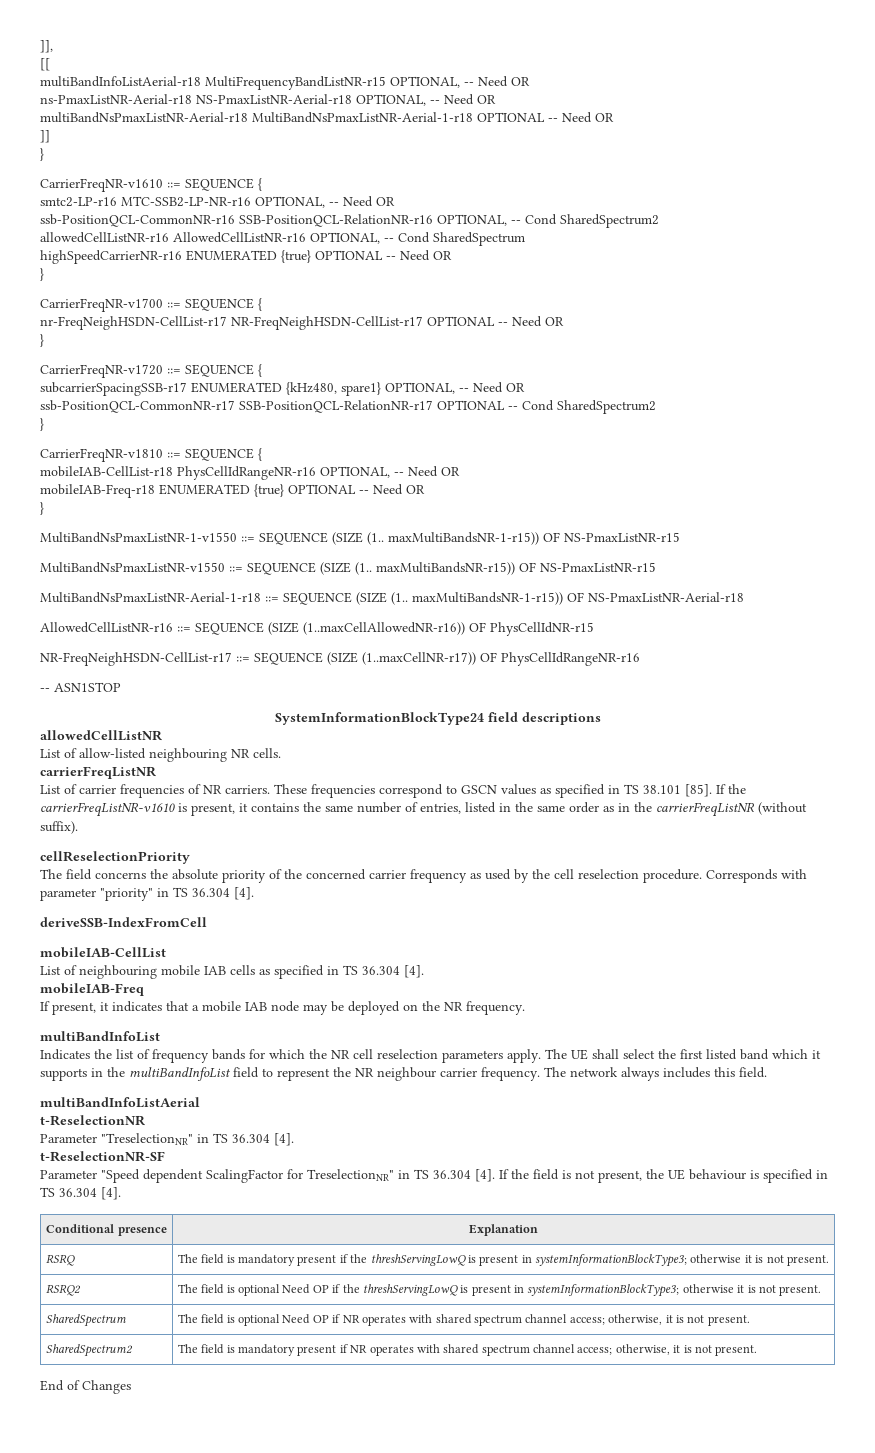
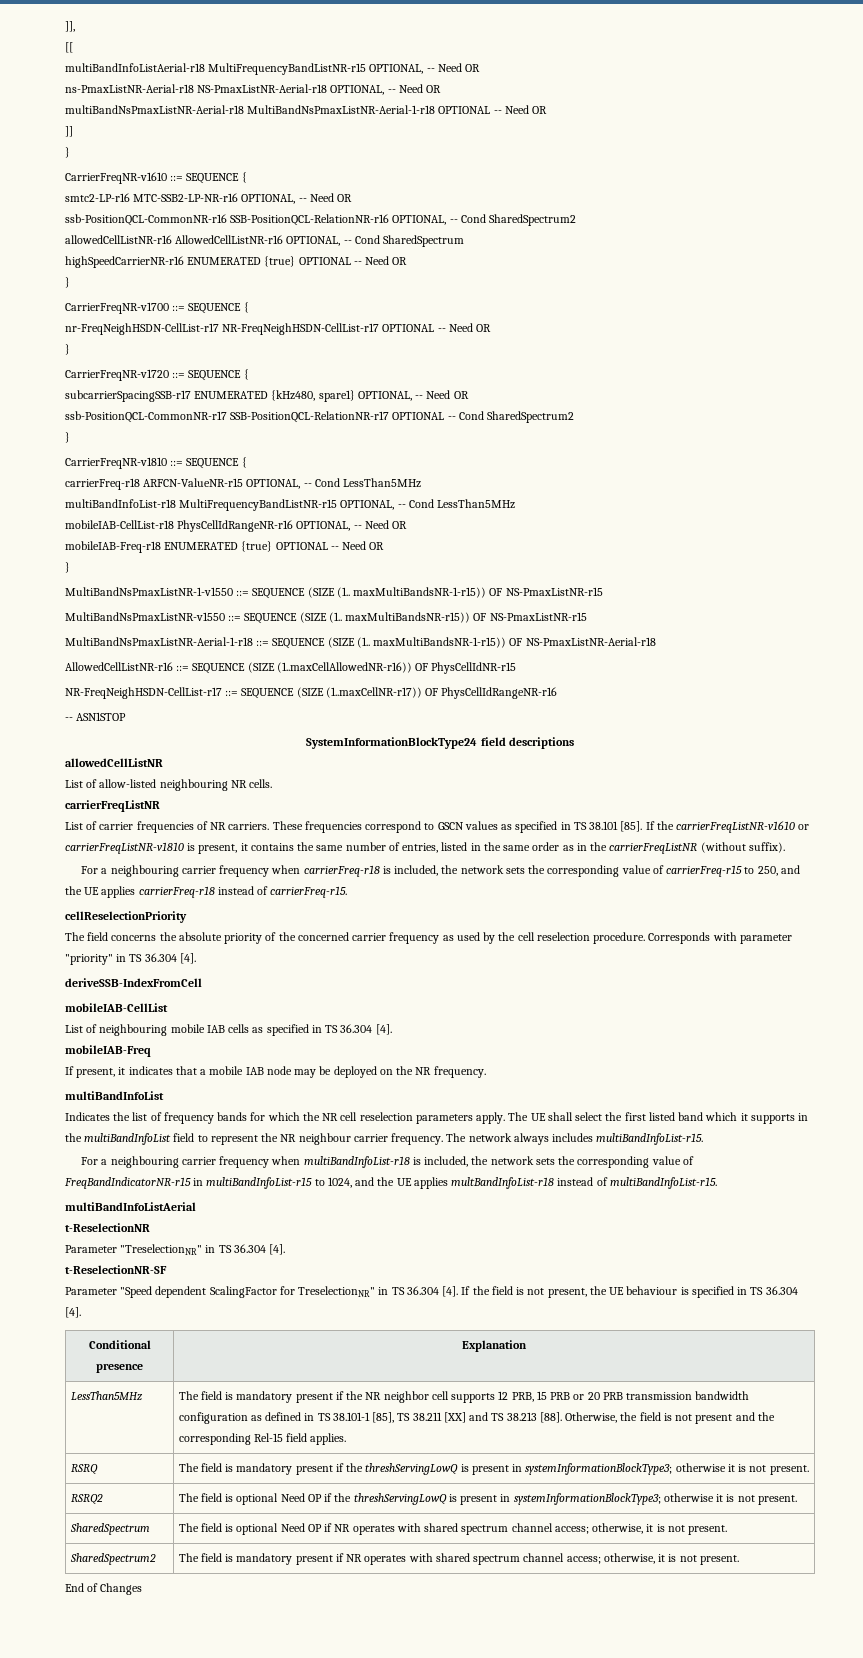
(262, 454) none -> [65,478,422,490] [65,499,516,511] // carrierFreq-r18 ARFCN-ValueNR-r15 OPTIONAL, -- Cond LessThan5MHz // multiBandInfoList-r18 MultiFrequencyBandListNR-r15 OPTIONAL, -- Cond LessThan5MHz
(175, 809) none -> [798,824,810,830] [65,842,184,854] or carrierFreqListNR-v1810
(78, 827) none -> [81,865,800,877] [65,886,348,898] // For a neighbouring carrier frequency when carrierFreq-r18 is included, the network sets the corresponding value of carrierFreq-r15 to 250, and the UE applies carrierFreq-r18 instead of carrierFreq-r15.
[714,1067,767,1078] this field. -> [596,1133,704,1145] [81,1156,694,1168] [64,1177,717,1189] multiBandInfoList-r15. // For a neighbouring carrier frequency when multiBandInfoList-r18 is included, the network sets the corresponding value of FreqBandIndicatorNR-r15 in multiBandInfoList-r15 to 1024, and the UE applies multBandInfoList-r18 instead of multiBandInfoList-r15.
(538, 1230) none -> [70,1391,143,1401] [178,1391,750,1403] [178,1412,775,1424] [178,1433,347,1445] // LessThan5MHz | The field is mandatory present if the NR neighbor cell supports 12 PRB, 15 PRB or 20 PRB transmission bandwidth configuration as defined in TS 38.101-1 [85], TS 38.211 [XX] and TS 38.213 [88]. Otherwise, the field is not present and the corresponding Rel-15 field applies.

